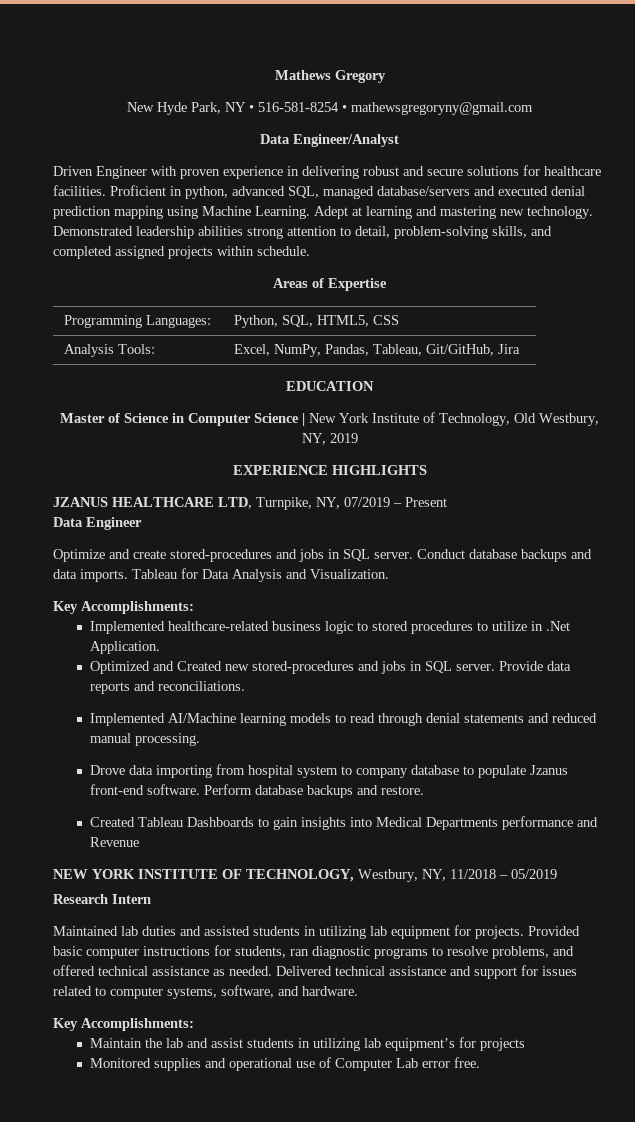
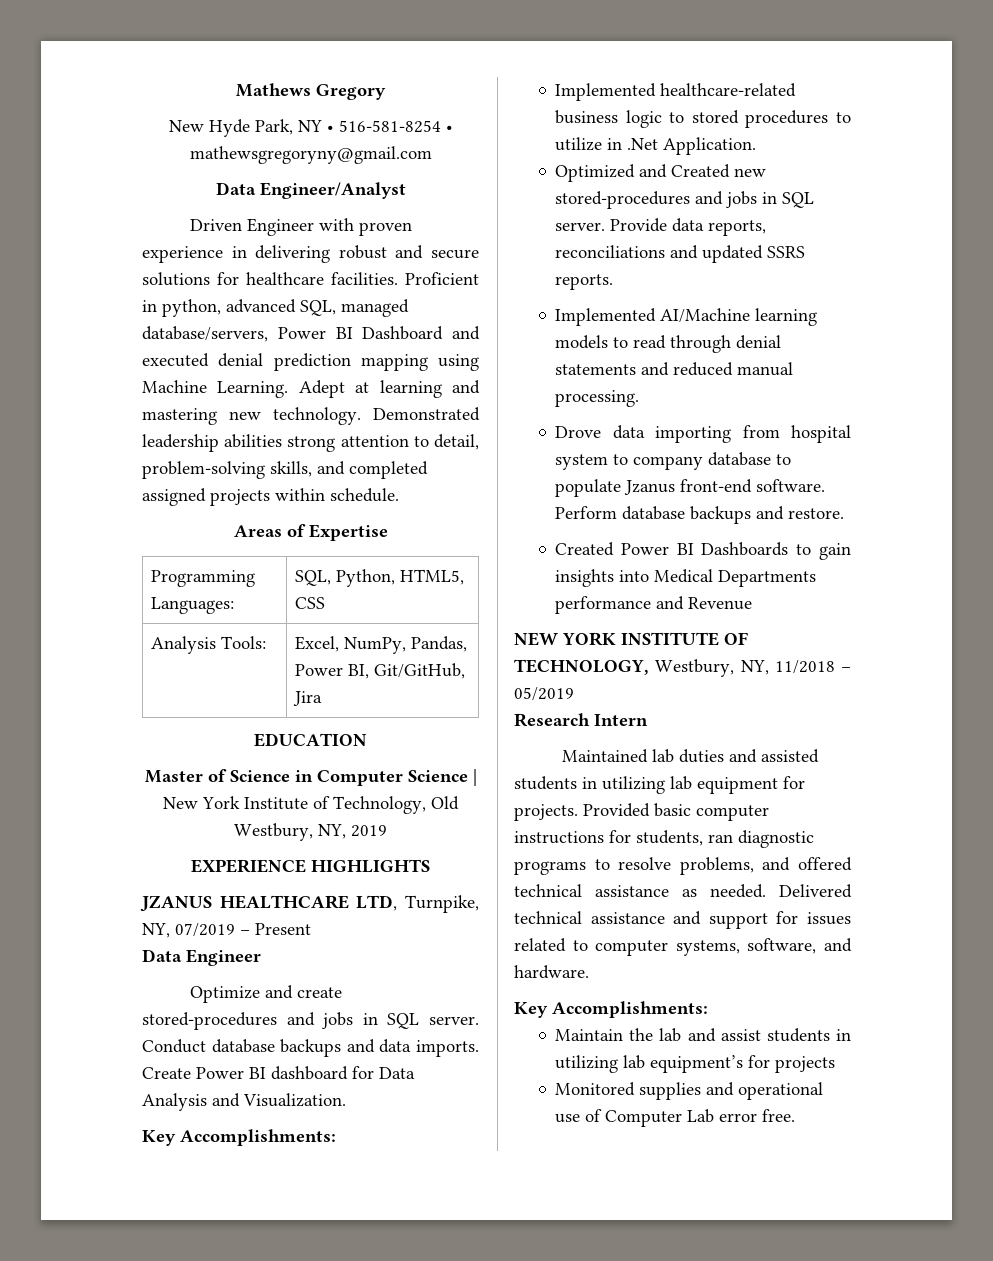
[377,186,470,196] database/servers -> [142,326,444,342] database/servers, Power BI Dashboard
[233,315,313,328] Python, SQL, -> [294,569,395,587] SQL, Python,
[372,344,422,356] Tableau, -> [294,664,369,679] Power BI,
[132,569,177,579] Tableau -> [142,1066,348,1080] Create Power BI dashboard
[90,681,246,694] reports and reconciliations. -> [708,220,767,236] [555,245,806,263] [555,274,614,290] reports, reconciliations and updated SSRS reports.
[138,817,184,827] Tableau -> [620,543,694,555] Power BI

